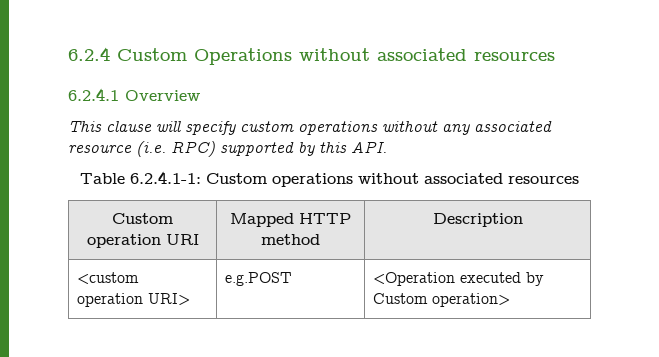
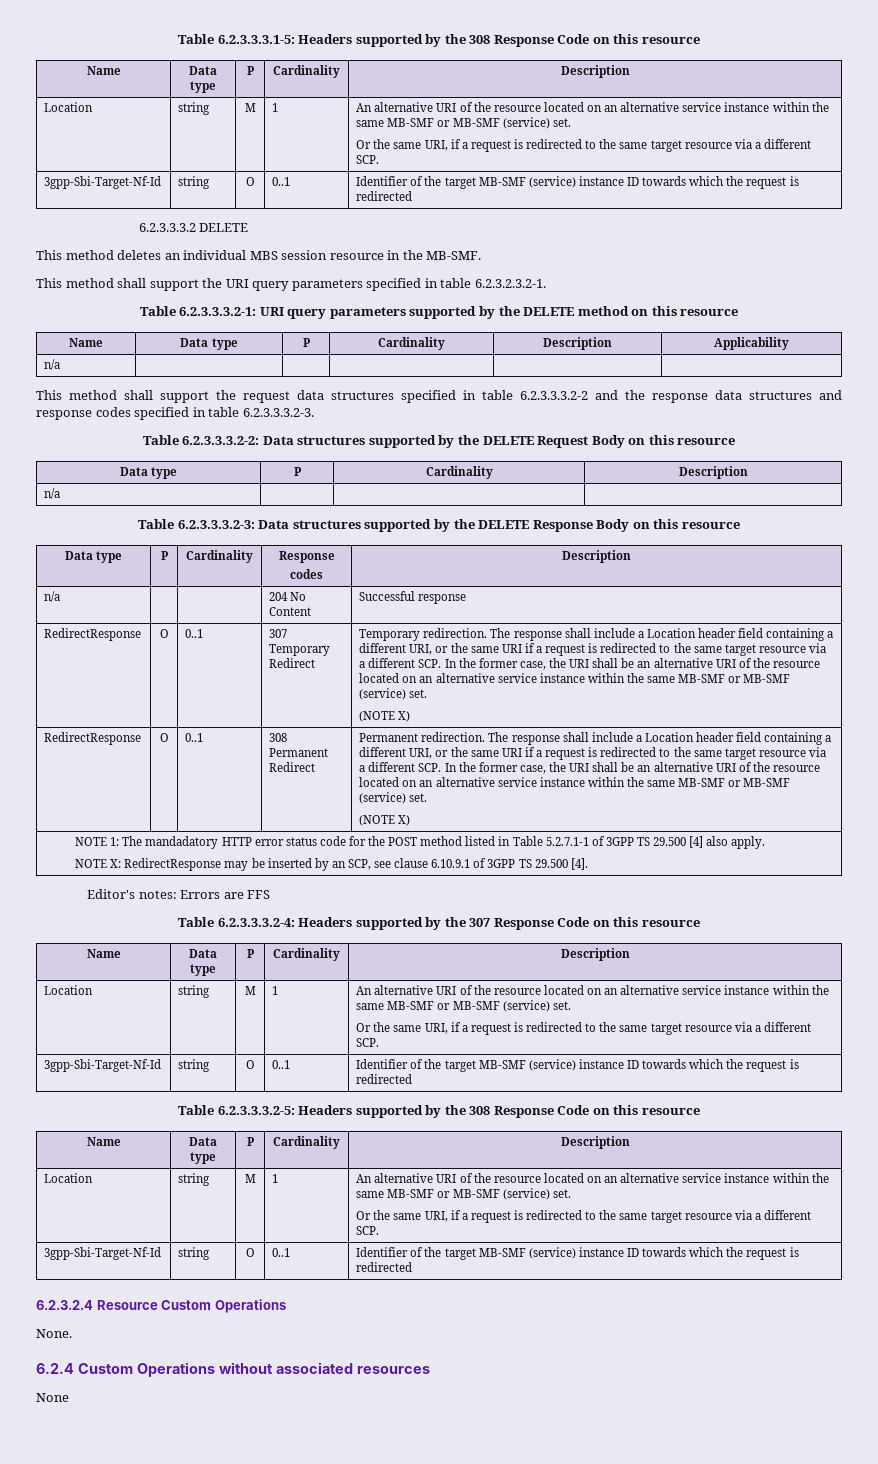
(68, 54) none -> [178,34,700,47] [86,66,121,75] [189,66,217,75] [190,81,216,93] [246,66,254,75] [273,65,340,78] [560,65,630,78] [44,102,94,112] [178,102,211,115] [244,103,256,112] [272,103,279,112] [356,102,829,112] [356,117,571,129] [356,139,811,152] [356,155,380,164] [44,176,162,189] [178,176,211,189] [245,177,255,186] [272,177,291,186] [356,176,799,189] [356,191,413,201] [138,223,249,232] [36,250,482,260] [36,278,546,291] [139,306,739,319] [69,338,103,347] [180,338,238,350] [302,338,310,347] [378,337,445,350] [543,337,612,350] [714,337,789,350] [44,359,61,370] [36,390,842,403] [36,407,314,420] [142,435,736,448] [119,467,178,479] [293,467,301,476] [425,466,493,479] [678,466,748,479] [44,488,61,499] [138,519,740,532] [64,551,123,563] [160,551,168,560] [186,550,253,563] [278,551,335,563] [290,569,323,579] [562,550,631,563] [44,591,61,602] [269,592,307,601] [269,607,312,616] [359,591,467,604] [44,628,142,641] [159,629,169,638] [185,629,204,638] [269,629,288,638] [269,644,331,656] [269,658,316,668] [359,628,834,641] [359,643,826,656] [359,658,820,670] [359,673,791,683] [359,688,428,700] [359,711,411,722] [44,732,142,745] [159,733,169,742] [185,733,204,742] [269,733,288,742] [269,748,329,757] [269,762,316,772] [359,732,832,745] [359,747,826,760] [359,762,820,774] [359,777,791,787] [359,792,428,804] [359,815,411,826] [75,836,766,849] [75,858,588,871] [87,889,271,899] [178,917,700,930] [86,949,121,958] [189,949,217,958] [190,964,216,976] [246,949,254,958] [273,948,340,961] [560,948,630,961] [44,985,94,995] [178,985,211,998] [244,986,256,995] [272,986,279,995] [356,985,829,995] [356,1000,571,1012] [356,1022,811,1035] [356,1038,380,1047] [44,1059,162,1072] [178,1059,211,1072] [245,1060,255,1069] [272,1060,291,1069] [356,1059,799,1072] [356,1074,413,1084] [178,1105,700,1118] [86,1137,121,1146] [189,1137,217,1146] [190,1152,216,1164] [246,1137,254,1146] [273,1136,340,1149] [560,1136,630,1149] [44,1173,94,1183] [178,1173,211,1186] [244,1174,256,1183] [272,1174,279,1183] [356,1173,829,1183] [356,1188,571,1200] [356,1210,811,1223] [356,1226,380,1235] [44,1247,162,1260] [178,1247,211,1260] [245,1248,255,1257] [272,1248,291,1257] [356,1247,799,1260] [356,1262,413,1272] [36,1299,286,1313] [36,1329,72,1338] Table 6.2.3.3.3.1-5: Headers supported by the 308 Response Code on this resource // Name | Data type | P | Cardinality | Description // Location | string | M | 1 | An alternative URI of the resource located on an alternative service instance within the same MB-SMF or MB-SMF (service) set. // Or the same URI, if a request is redirected to the same target resource via a different SCP. // 3gpp-Sbi-Target-Nf-Id | string | O | 0..1 | Identifier of the target MB-SMF (service) instance ID towards which the request is redirected // 6.2.3.3.3.2 DELETE // This method deletes an individual MBS session resource in the MB-SMF. // This method shall support the URI query parameters specified in table 6.2.3.2.3.2-1. // Table 6.2.3.3.3.2-1: URI query parameters supported by the DELETE method on this resource // Name | Data type | P | Cardinality | Description | Applicability // n/a | | | | | // This method shall support the request data structures specified in table 6.2.3.3.3.2-2 and the response data structures and response codes specified in table 6.2.3.3.3.2-3. // Table 6.2.3.3.3.2-2: Data structures supported by the DELETE Request Body on this resource // Data type | P | Cardinality | Description // n/a | | | // Table 6.2.3.3.3.2-3: Data structures supported by the DELETE Response Body on this resource // Data type | P | Cardinality | Response // codes | Description // n/a | | | 204 No Content | Successful response // RedirectResponse | O | 0..1 | 307 Temporary Redirect | Temporary redirection. The response shall include a Location header field containing a different URI, or the same URI if a request is redirected to the same target resource via a different SCP. In the former case, the URI shall be an alternative URI of the resource located on an alternative service instance within the same MB-SMF or MB-SMF (service) set. // (NOTE X) // RedirectResponse | O | 0..1 | 308 Permanent Redirect | Permanent redirection. The response shall include a Location header field containing a different URI, or the same URI if a request is redirected to the same target resource via a different SCP. In the former case, the URI shall be an alternative URI of the resource located on an alternative service instance within the same MB-SMF or MB-SMF (service) set. // (NOTE X) // NOTE 1: The mandadatory HTTP error status code for the POST method listed in Table 5.2.7.1-1 of 3GPP TS 29.500 [4] also apply. // NOTE X: RedirectResponse may be inserted by an SCP, see clause 6.10.9.1 of 3GPP TS 29.500 [4]. // Editor's notes: Errors are FFS // Table 6.2.3.3.3.2-4: Headers supported by the 307 Response Code on this resource // Name | Data type | P | Cardinality | Description // Location | string | M | 1 | An alternative URI of the resource located on an alternative service instance within the same MB-SMF or MB-SMF (service) set. // Or the same URI, if a request is redirected to the same target resource via a different SCP. // 3gpp-Sbi-Target-Nf-Id | string | O | 0..1 | Identifier of the target MB-SMF (service) instance ID towards which the request is redirected // Table 6.2.3.3.3.2-5: Headers supported by the 308 Response Code on this resource // Name | Data type | P | Cardinality | Description // Location | string | M | 1 | An alternative URI of the resource located on an alternative service instance within the same MB-SMF or MB-SMF (service) set. // Or the same URI, if a request is redirected to the same target resource via a different SCP. // 3gpp-Sbi-Target-Nf-Id | string | O | 0..1 | Identifier of the target MB-SMF (service) instance ID towards which the request is redirected // 6.2.3.2.4 Resource Custom Operations // None. //
[68,88,200,101] [68,121,552,135] [68,141,387,157] [80,171,579,187] [112,213,173,224] [86,234,199,248] [230,213,351,227] [261,234,320,245] [432,213,523,227] [77,272,140,284] [77,293,191,307] [225,272,293,286] [373,272,545,286] [373,293,511,307] // 6.2.4.1 Overview // This clause will specify custom operations without any associated resource (i.e. RPC) supported by this API. // Table 6.2.4.1-1: Custom operations without associated resources // Custom operation URI | Mapped HTTP method | Description // <custom operation URI> | e.g.POST | <Operation executed by Custom operation> -> [36,1393,69,1402] // None

